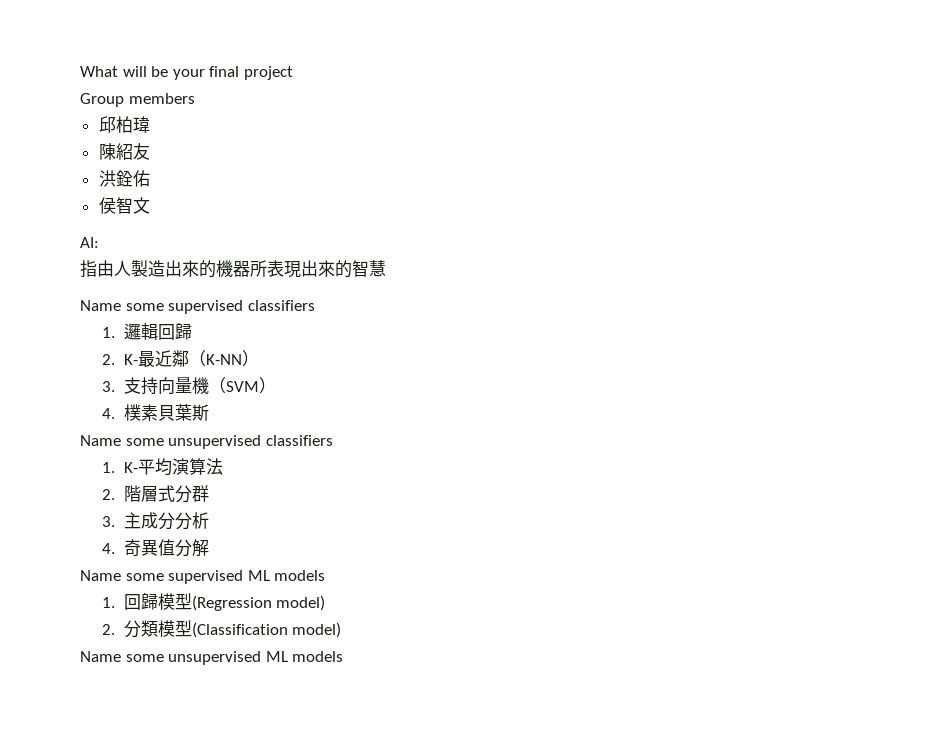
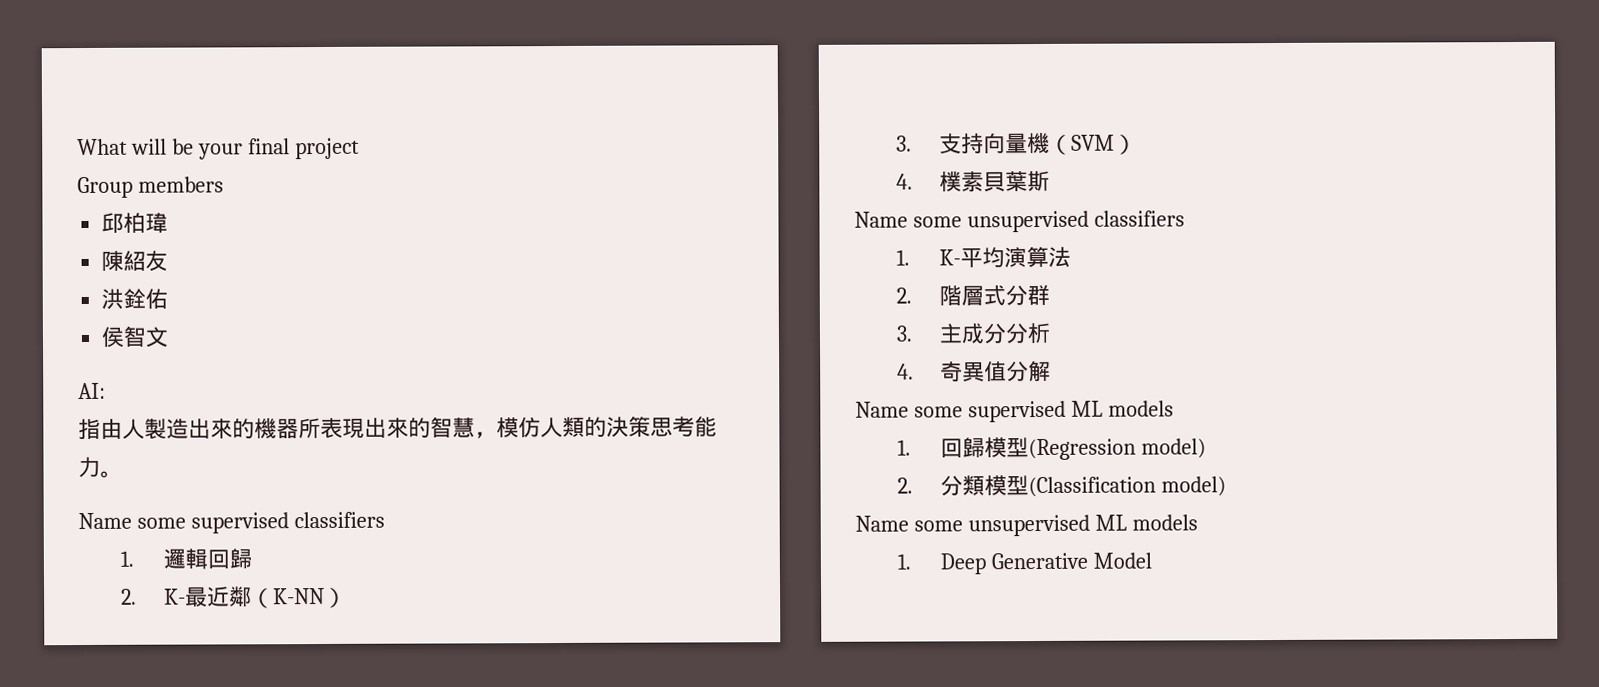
(386, 268) none -> [474,416,717,439] [78,456,123,479] ，模仿人類的決策思考能力。
(344, 656) none -> [897,552,1152,575] // 1. Deep Generative Model

